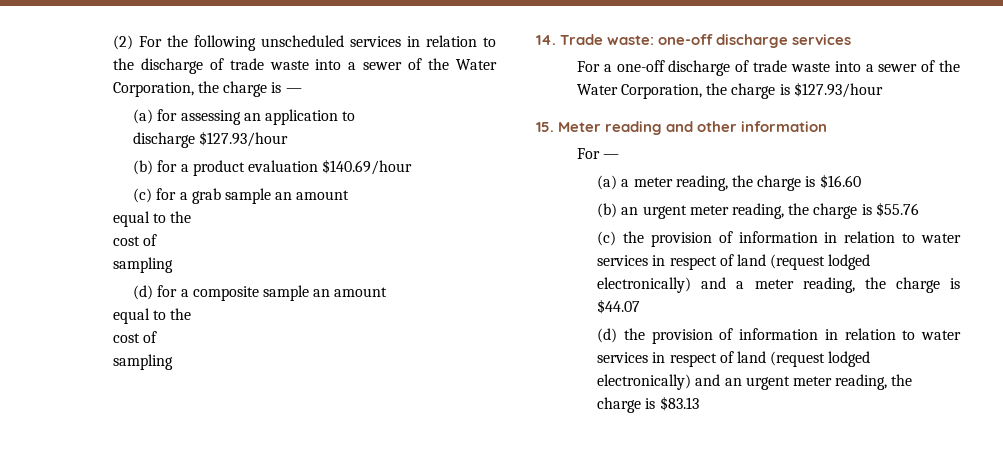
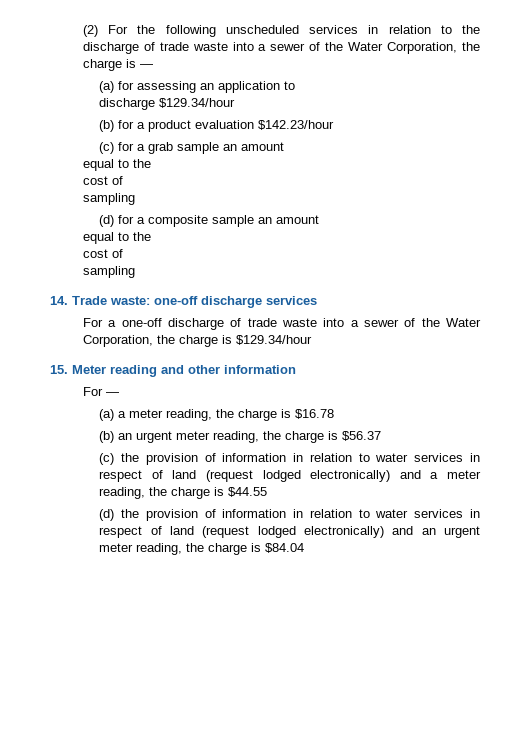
[199,131,289,147] $127.93/hour -> [159,98,236,108] $129.34/hour
[322,159,413,175] $140.69/hour -> [258,120,335,130] $142.23/hour
[793,82,883,98] $127.93/hour -> [235,335,312,345] $129.34/hour
[819,174,861,189] $16.60 -> [295,409,335,419] $16.78
[875,202,919,217] $55.76 -> [342,431,382,441] $56.37
[597,299,641,314] $44.07 -> [228,487,268,497] $44.55
[659,396,699,411] $83.13 -> [265,543,305,553] $84.04

